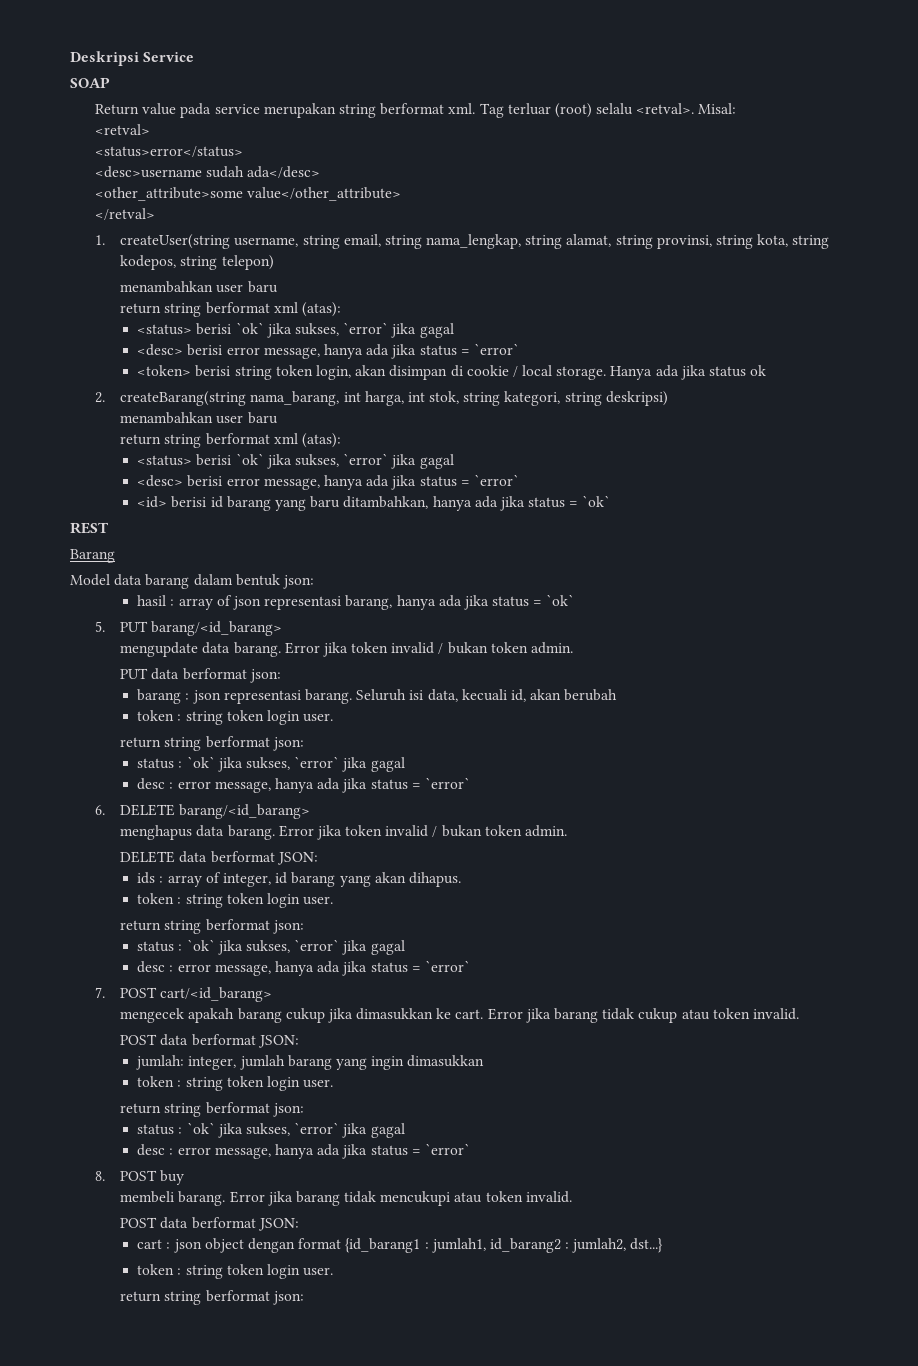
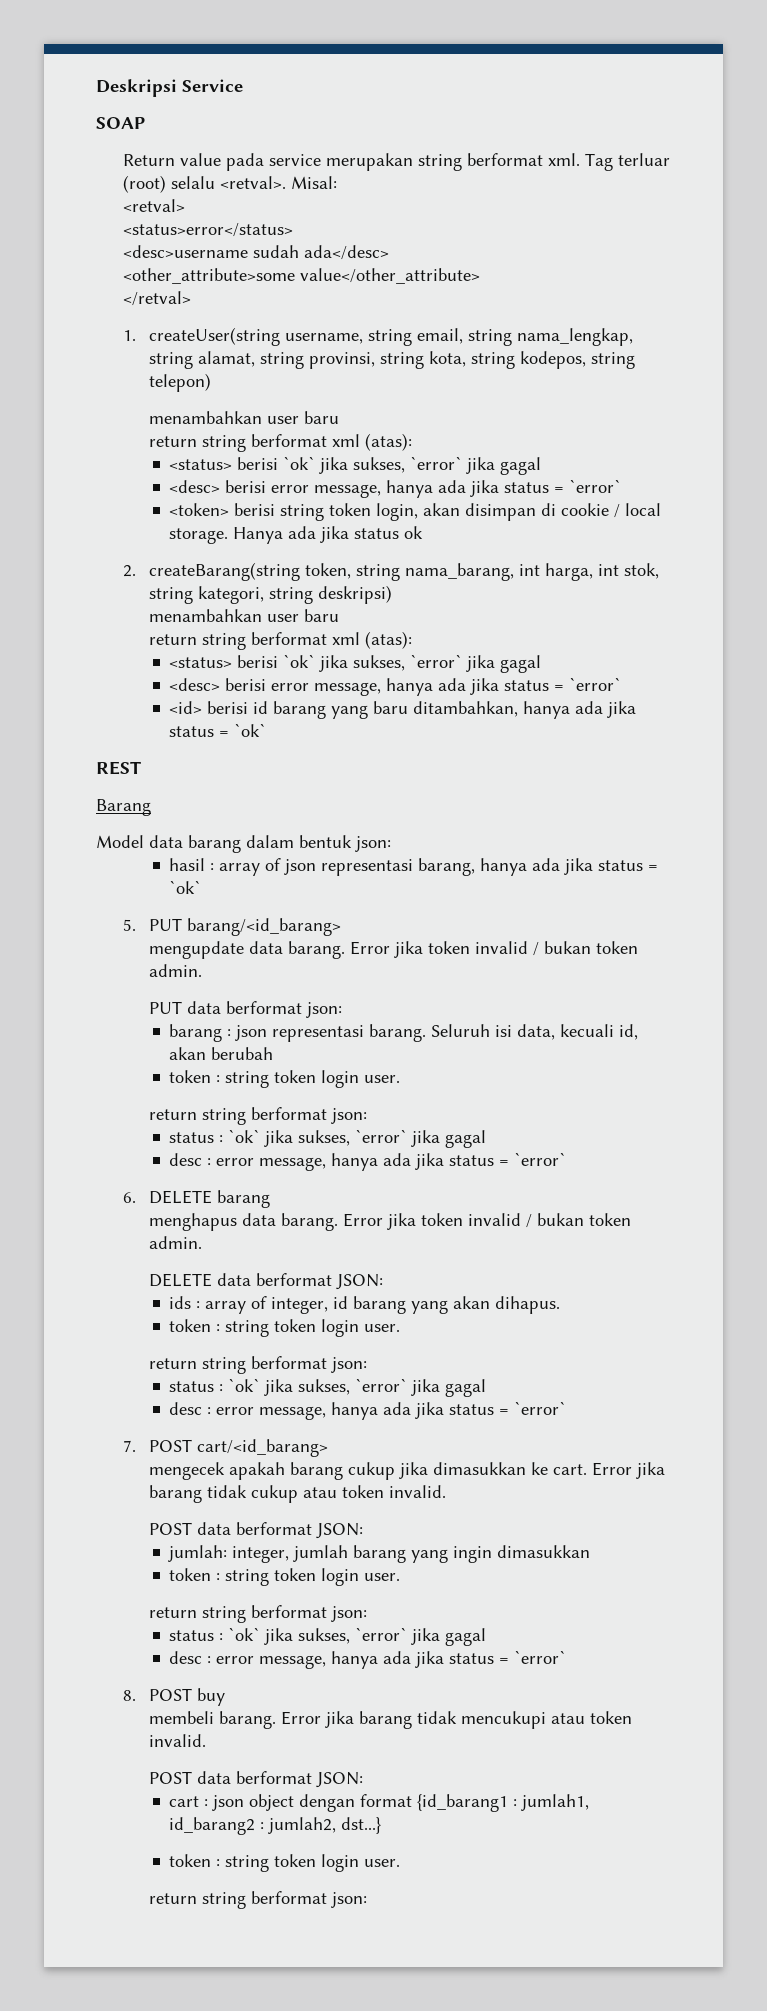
(247, 398) none -> [305,563,401,581] token, string
[179,804,311,819] barang/<id_barang> -> [217,1190,271,1208] barang

